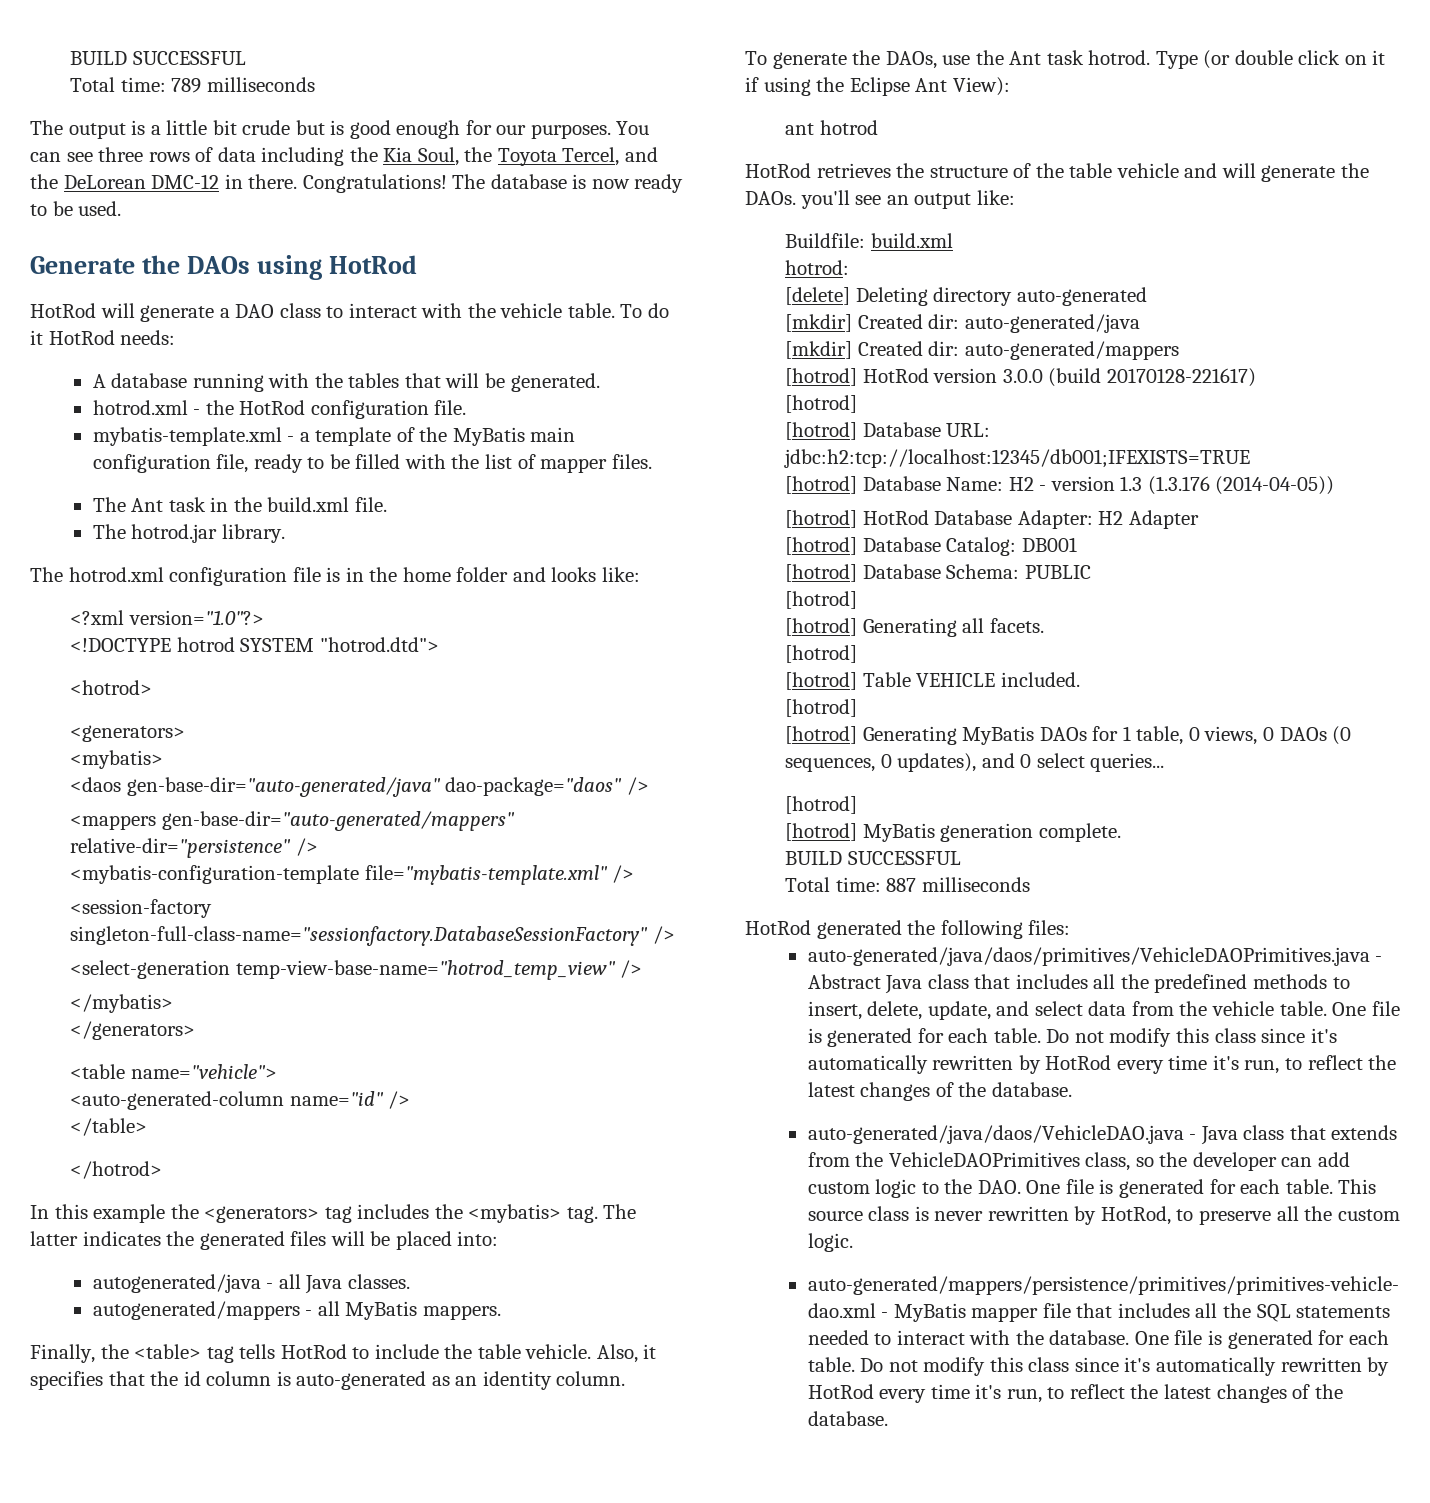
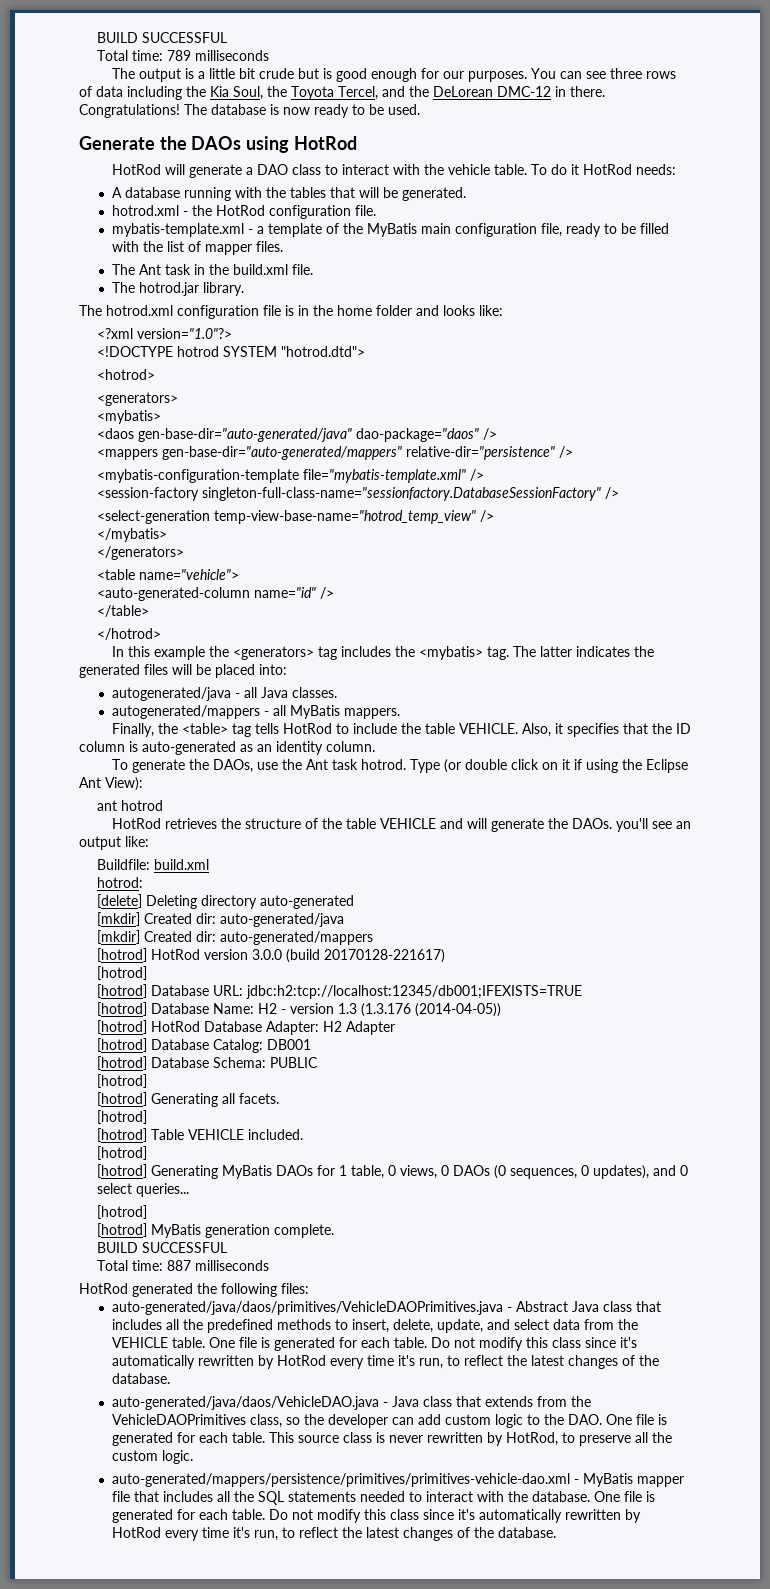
[525,1344,592,1359] vehicle. -> [458,723,518,734] VEHICLE.
[183,1371,201,1386] id -> [675,723,691,734] ID
[1116,163,1179,178] vehicle -> [379,818,436,829] VEHICLE
[1212,1001,1275,1016] vehicle -> [111,1337,168,1348] VEHICLE

